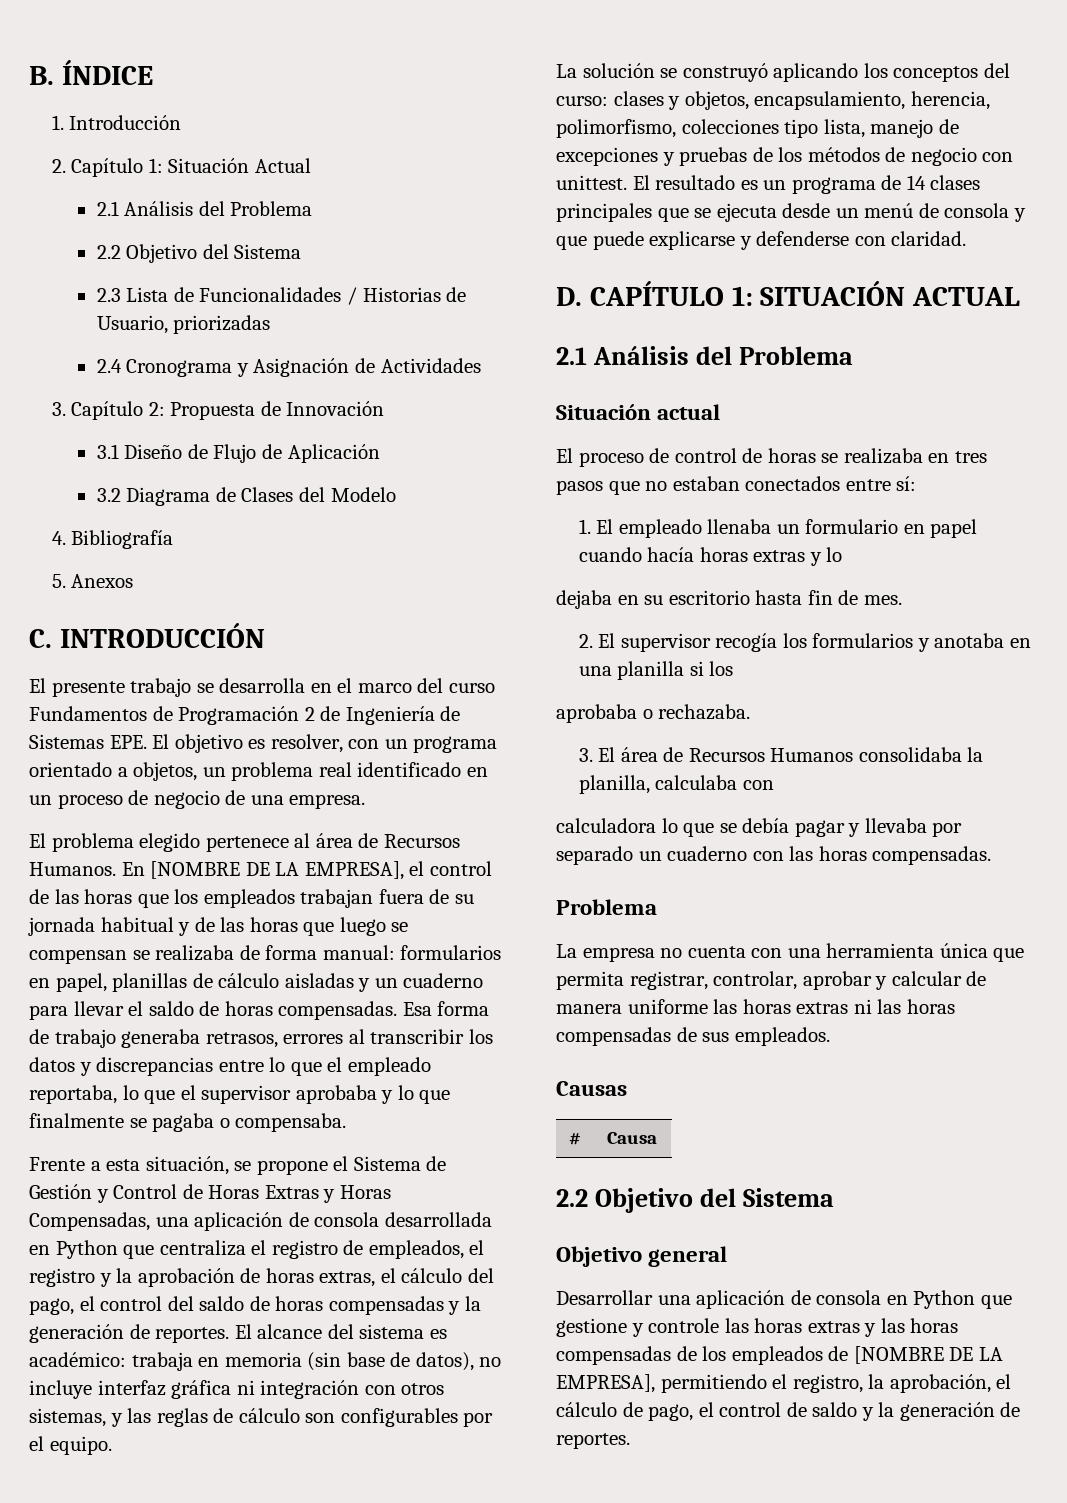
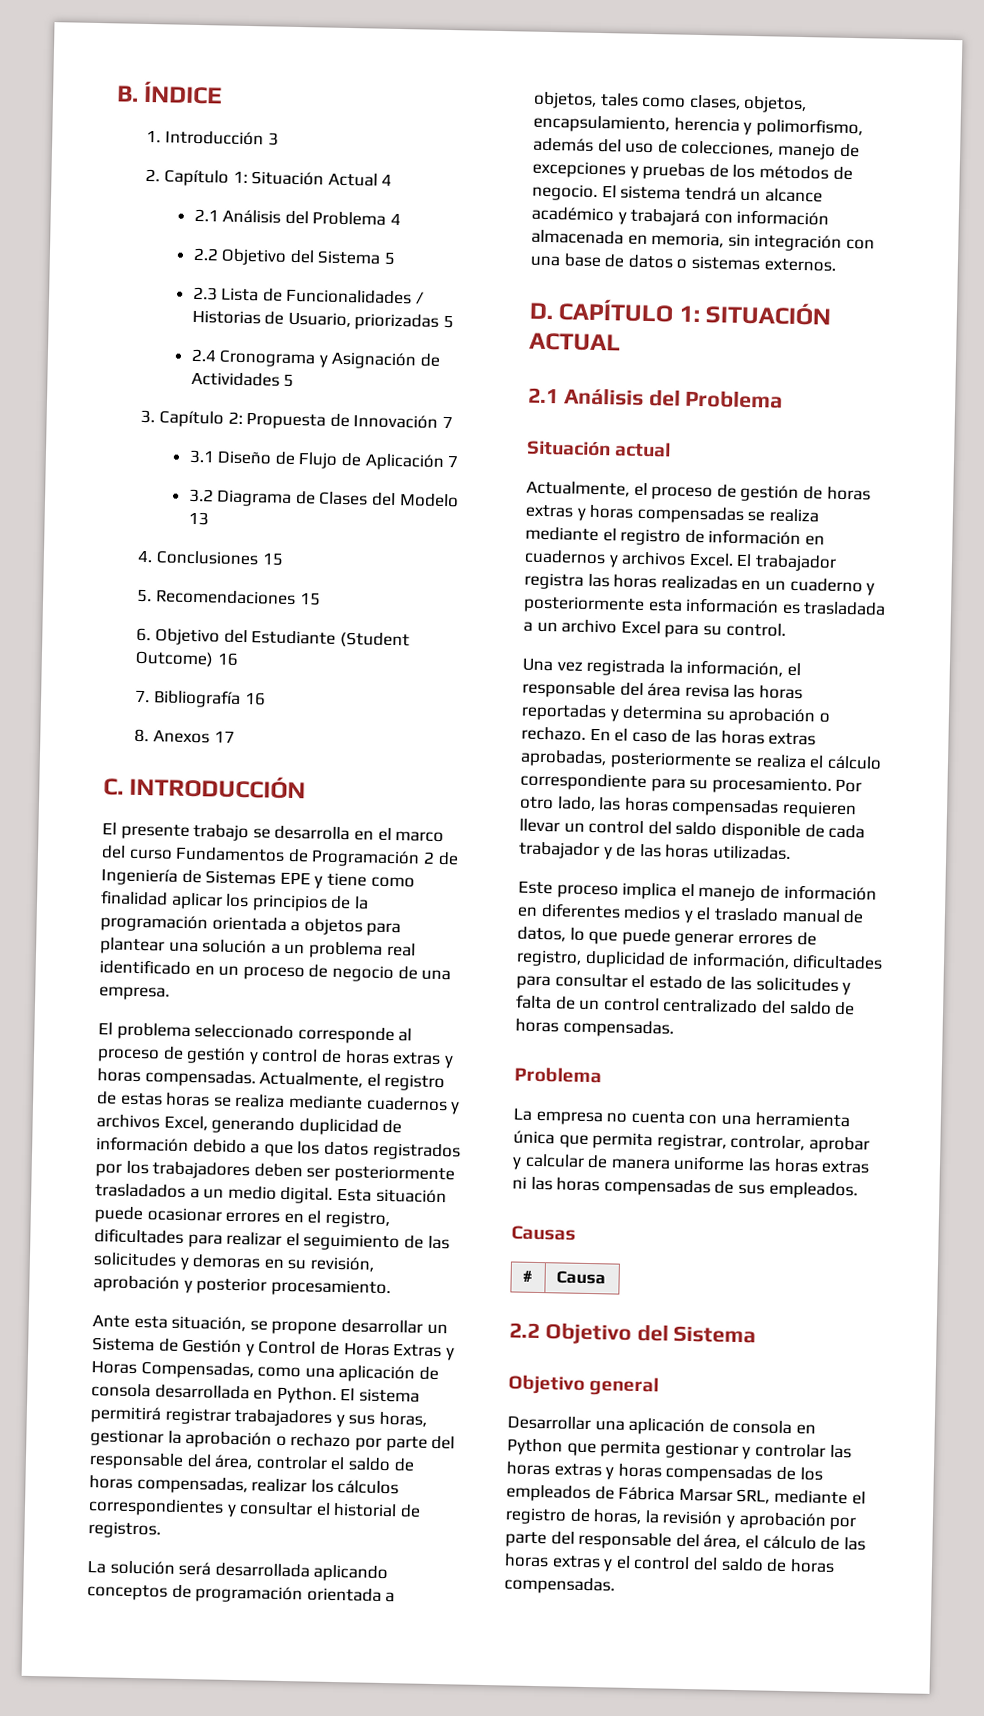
(182, 122) none -> [267,132,279,146] 3
[96,201,313,216] [96,244,302,263] // 2.1 Análisis del Problema // 2.2 Objetivo del Sistema -> [381,173,393,186] [193,208,401,226] [192,247,396,266] 4 // 2.1 Análisis del Problema 4 // 2.2 Objetivo del Sistema 5
(271, 324) none -> [442,314,454,329] 5
(481, 365) none -> [283,373,295,387] 5
(385, 408) none -> [442,415,454,429] 7
(380, 453) none -> [447,455,460,468] 7
(396, 494) none -> [187,511,209,526] 13
[71,530,174,549] Bibliografía -> [156,550,284,566] Conclusiones 15
(66, 581) none -> [156,589,321,606] [136,627,410,649] [135,650,240,668] [135,689,266,708] [134,728,150,743] Recomendaciones 15 // 6. Objetivo del Estudiante (Student Outcome) 16 // 7. Bibliografía 16 // 8.
(134, 581) none -> [213,730,235,743] 17
[109,734,498,753] [29,762,198,781] EPE. El objetivo es resolver, con un programa orientado a objetos, -> [279,871,415,889] [101,890,369,912] [100,914,402,937] [100,937,281,955] EPE y tiene como finalidad aplicar los principios de la programación orientada a objetos para plantear una solución a
[139,833,460,852] [29,861,492,880] [29,889,474,908] [28,917,409,936] [29,945,502,964] [29,973,484,992] [29,1001,490,1020] [29,1029,493,1048] [29,1057,431,1076] [29,1085,451,1104] [29,1113,347,1132] [29,1157,101,1171] elegido pertenece al área de Recursos Humanos. En [NOMBRE DE LA EMPRESA], el control de las horas que los empleados trabajan fuera de su jornada habitual y de las horas que luego se compensan se realizaba de forma manual: formularios en papel, planillas de cálculo aisladas y un cuaderno para llevar el saldo de horas compensadas. Esa forma de trabajo generaba retrasos, errores al transcribir los datos y discrepancias entre lo que el empleado reportaba, lo que el supervisor aprobaba y lo que finalmente se pagaba o compensaba. // Frente a -> [194,1024,413,1045] [97,1046,454,1069] [97,1068,446,1092] [97,1091,461,1115] [96,1114,403,1136] [96,1136,461,1161] [95,1160,455,1184] [95,1183,447,1204] [94,1206,390,1229] [94,1228,450,1252] [93,1252,375,1272] [93,1275,391,1298] [92,1314,130,1328] seleccionado corresponde al proceso de gestión y control de horas extras y horas compensadas. Actualmente, el registro de estas horas se realiza mediante cuadernos y archivos Excel, generando duplicidad de información debido a que los datos registrados por los trabajadores deben ser posteriormente trasladados a un medio digital. Esta situación puede ocasionar errores en el registro, dificultades para realizar el seguimiento de las solicitudes y demoras en su revisión, aprobación y posterior procesamiento. // Ante
[333,1156,349,1171] el -> [340,1319,448,1335] desarrollar un
(150, 1221) none -> [257,1366,302,1378] como
[55,1240,485,1259] [29,1268,494,1287] [29,1296,481,1315] [29,1324,447,1343] [29,1352,502,1371] [29,1380,445,1399] [29,1408,494,1427] [29,1436,112,1455] [556,63,1010,82] [556,91,990,110] [556,119,865,138] Python que centraliza el registro de empleados, el registro y la aprobación de horas extras, el cálculo del pago, el control del saldo de horas compensadas y la generación de reportes. El alcance del sistema es académico: trabaja en memoria (sin base de datos), no incluye interfaz gráfica ni integración con otros sistemas, y las reglas de cálculo son configurables por el equipo. // La solución se construyó aplicando los conceptos del curso: clases y objetos, encapsulamiento, herencia, polimorfismo, colecciones tipo lista, -> [276,1386,420,1405] [90,1406,427,1428] [90,1429,456,1452] [89,1452,415,1472] [89,1475,400,1495] [88,1498,421,1518] [88,1521,161,1539] [87,1560,389,1583] [87,1584,396,1604] [533,91,808,114] [533,114,863,138] [533,137,775,157] Python. El sistema permitirá registrar trabajadores y sus horas, gestionar la aprobación o rechazo por parte del responsable del área, controlar el saldo de horas compensadas, realizar los cálculos correspondientes y consultar el historial de registros. // La solución será desarrollada aplicando conceptos de programación orientada a objetos, tales como clases, objetos, encapsulamiento, herencia y polimorfismo, además del uso de colecciones,
[910,147,1014,166] [556,175,981,194] [556,203,1026,222] [556,231,967,250] negocio con unittest. El resultado es un programa de 14 clases principales que se ejecuta desde un menú de consola y que puede explicarse y defenderse con claridad. -> [532,183,823,203] [531,206,830,227] [531,229,875,252] [530,253,836,272] negocio. El sistema tendrá un alcance académico y trabajará con información almacenada en memoria, sin integración con una base de datos o sistemas externos.
[556,448,987,467] [556,476,917,495] [578,519,978,538] [578,547,843,566] [556,590,902,609] [578,633,1031,652] [578,661,734,680] [556,704,751,723] [578,747,984,762] [578,775,774,794] [556,818,963,837] [556,846,814,865] El proceso de control de horas se realizaba en tres pasos que no estaban conectados entre sí: // 1. El empleado llenaba un formulario en papel cuando hacía horas extras y lo // dejaba en su escritorio hasta fin de mes. // 2. El supervisor recogía los formularios y anotaba en una planilla si los // aprobaba o rechazaba. // 3. El área de Recursos Humanos consolidaba la planilla, calculaba con // calculadora lo que se debía pagar y llevaba por separado un cuaderno con las -> [526,480,871,503] [525,504,819,524] [525,526,825,546] [524,549,837,572] [524,572,876,596] [523,595,887,616] [523,619,786,639] [522,657,801,677] [522,680,803,700] [521,703,830,726] [521,726,817,746] [520,749,882,770] [520,772,863,795] [519,796,857,819] [519,818,866,841] [519,841,791,860] [518,880,877,902] [517,902,865,924] [517,926,817,947] [516,949,884,970] [516,973,852,996] [516,994,856,1016] Actualmente, el proceso de gestión de horas extras y horas compensadas se realiza mediante el registro de información en cuadernos y archivos Excel. El trabajador registra las horas realizadas en un cuaderno y posteriormente esta información es trasladada a un archivo Excel para su control. // Una vez registrada la información, el responsable del área revisa las horas reportadas y determina su aprobación o rechazo. En el caso de las horas extras aprobadas, posteriormente se realiza el cálculo correspondiente para su procesamiento. Por otro lado, las horas compensadas requieren llevar un control del saldo disponible de cada trabajador y de las horas utilizadas. // Este proceso implica el manejo de información en diferentes medios y el traslado manual de datos, lo que puede generar errores de registro, duplicidad de información, dificultades para consultar el estado de las solicitudes y falta de un control centralizado del saldo de
[556,1318,905,1337] gestione y controle las horas extras y las -> [600,1440,852,1460] [506,1461,615,1480] permita gestionar y controlar las horas extras y
[853,1346,1003,1364] [556,1374,1012,1393] [556,1402,1021,1421] [556,1433,630,1449] [NOMBRE DE LA EMPRESA], permitiendo el registro, la aprobación, el cálculo de pago, el control de saldo y la generación de reportes. -> [618,1486,866,1505] [505,1507,857,1531] [505,1531,866,1551] [504,1553,835,1573] [504,1576,615,1595] Fábrica Marsar SRL, mediante el registro de horas, la revisión y aprobación por parte del responsable del área, el cálculo de las horas extras y el control del saldo de horas compensadas.

